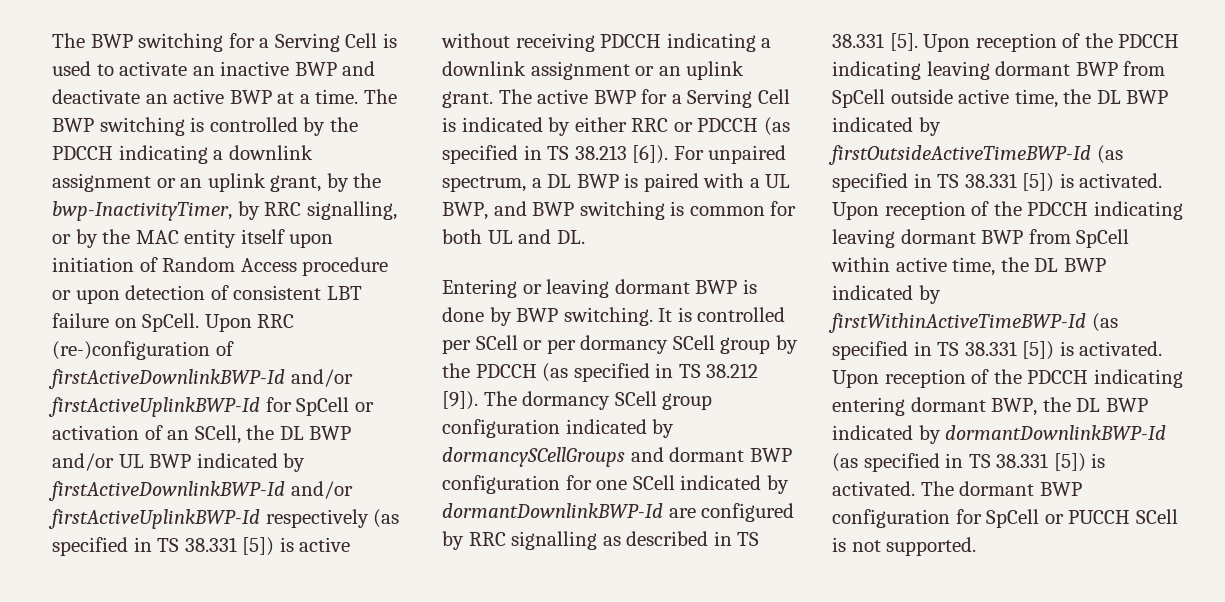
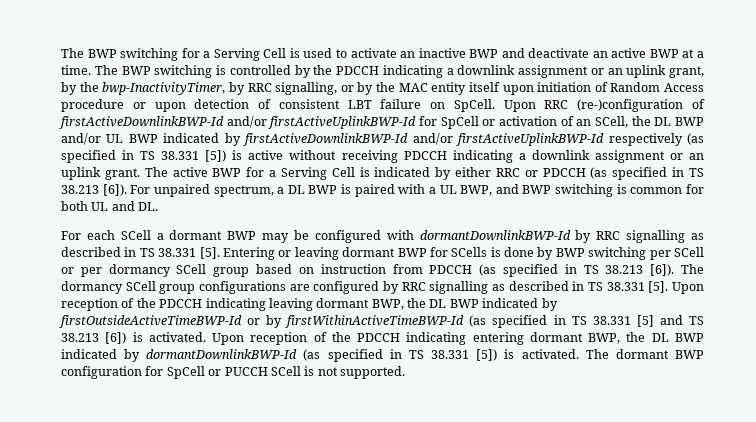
(585, 237) none -> [61,230,705,243] [61,247,220,259] For each SCell a dormant BWP may be configured with dormantDownlinkBWP-Id by RRC signalling as described in TS 38.331 [5].
(738, 287) none -> [429,247,488,257] for SCells
[563,307,786,326] switching. It is controlled -> [588,247,647,260] switching
[775,335,798,354] [442,363,759,382] [442,391,478,410] by the PDCCH (as specified in TS 38.212 [9]). -> [256,264,675,277] based on instruction from PDCCH (as specified in TS 38.213 [6]).
[442,419,675,438] [442,447,792,467] [442,475,789,494] [442,503,663,518] configuration indicated by dormancySCellGroups and dormant BWP configuration for one SCell indicated by dormantDownlinkBWP-Id -> [199,281,286,294] configurations
[1075,61,1166,76] [832,89,1058,108] BWP from SpCell outside active time, -> [371,299,404,310] BWP,
[1096,145,1123,164] [832,173,1163,192] [832,201,1183,220] [832,229,1130,248] [831,257,1106,276] [832,285,913,300] (as specified in TS 38.331 [5]) is activated. Upon reception of the PDCCH indicating leaving dormant BWP from SpCell within active time, the DL BWP indicated -> [247,318,261,325] or
[1022,341,1055,360] [5]) -> [636,315,704,327] [61,332,127,344] [5] and TS 38.213 [6])

